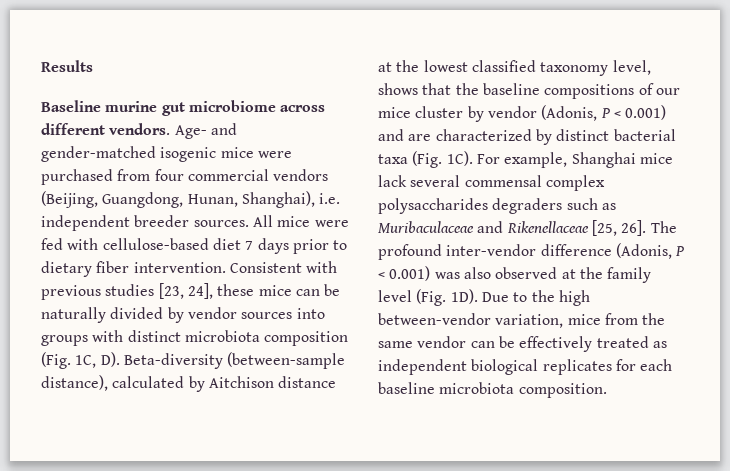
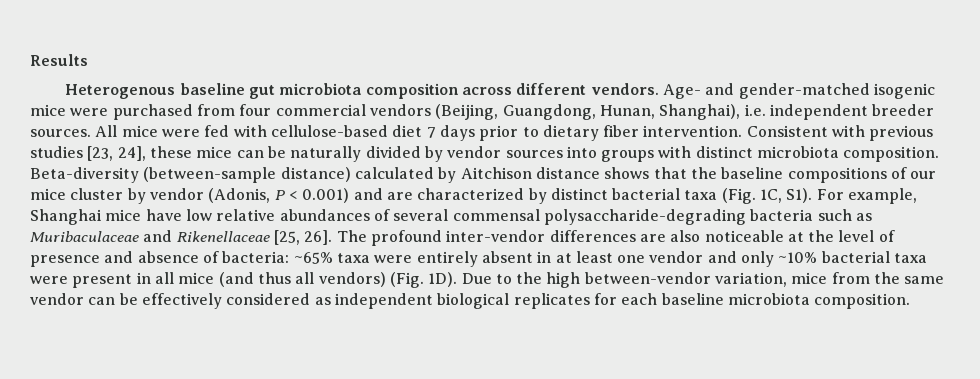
[41,100,276,116] Baseline murine gut microbiome -> [65,83,459,99] Heterogenous baseline gut microbiota composition
[264,331,349,346] [41,352,120,369] composition (Fig. 1C, D). -> [843,146,940,162] composition.
[41,375,108,391] distance), -> [280,167,351,182] distance)
[378,60,651,76] at the lowest classified taxonomy level, -> (600, 173) none
[446,151,473,166] 1C). -> [760,188,813,203] 1C, S1).
[378,175,605,191] [378,198,563,214] lack several commensal complex polysaccharides degraders -> [145,209,814,225] have low relative abundances of several commensal polysaccharide-degrading bacteria
[540,243,685,259] [378,266,652,283] [378,290,412,302] difference (Adonis, P < 0.001) was also observed at the family level -> [549,230,895,242] [30,251,928,267] [30,272,386,288] differences are also noticeable at the level of presence and absence of bacteria: ~65% taxa were entirely absent in at least one vendor and only ~10% bacterial taxa were present in all mice (and thus all vendors)
[596,336,649,348] treated -> [226,293,311,305] considered

